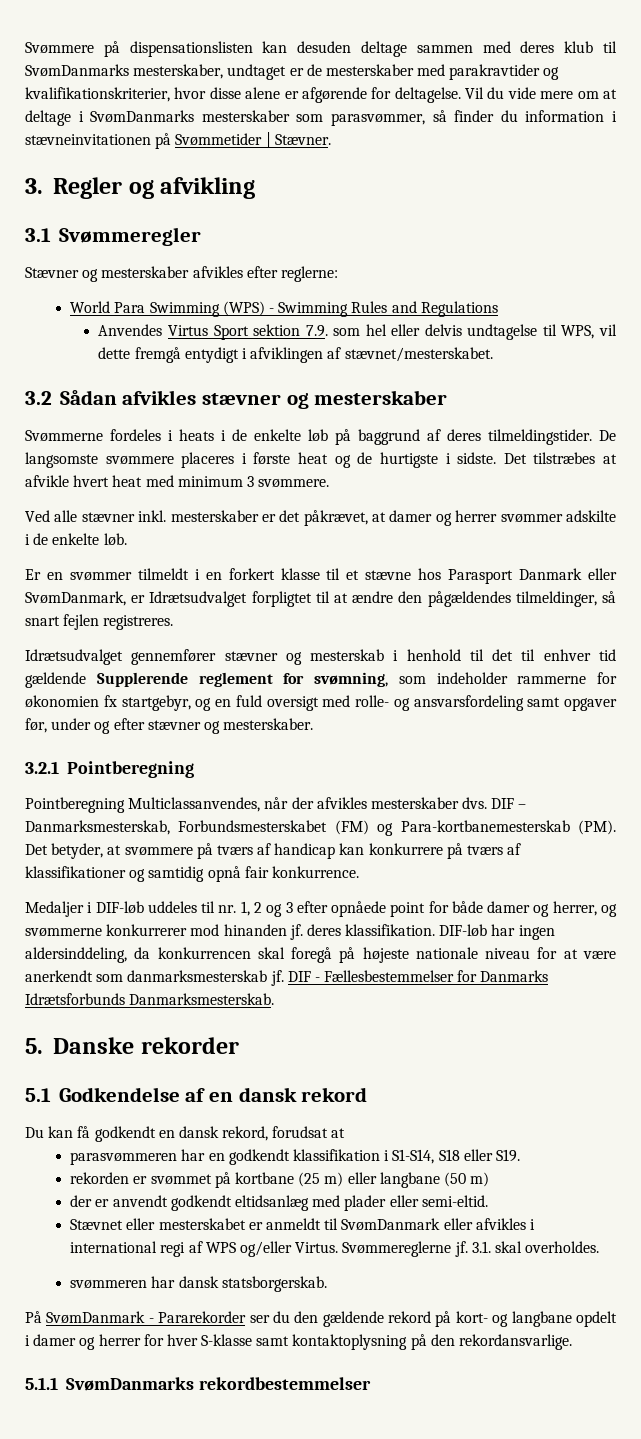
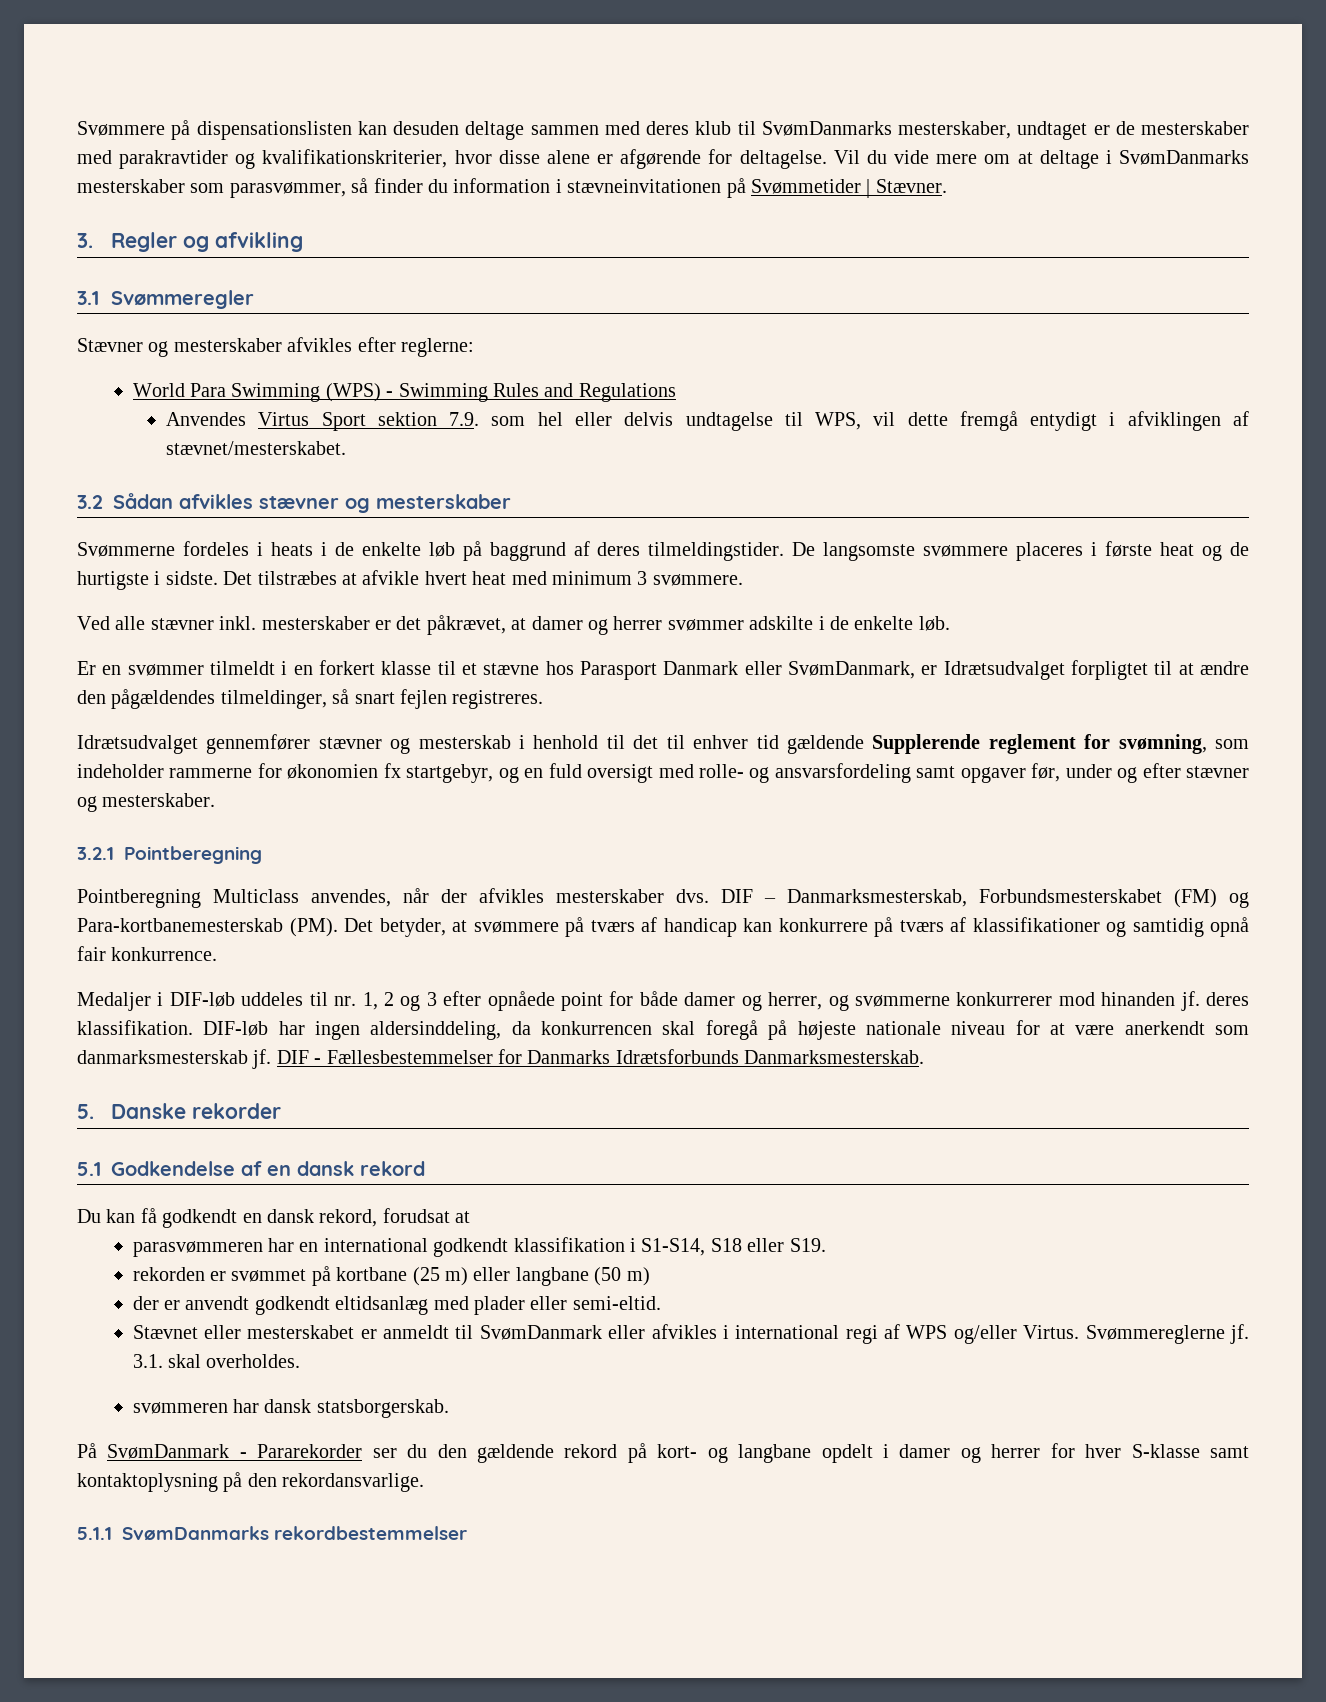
[128,797,261,812] Multiclassanvendes, -> [213,889,391,907] Multiclass anvendes,
(225, 1157) none -> [323,1238,428,1252] international

